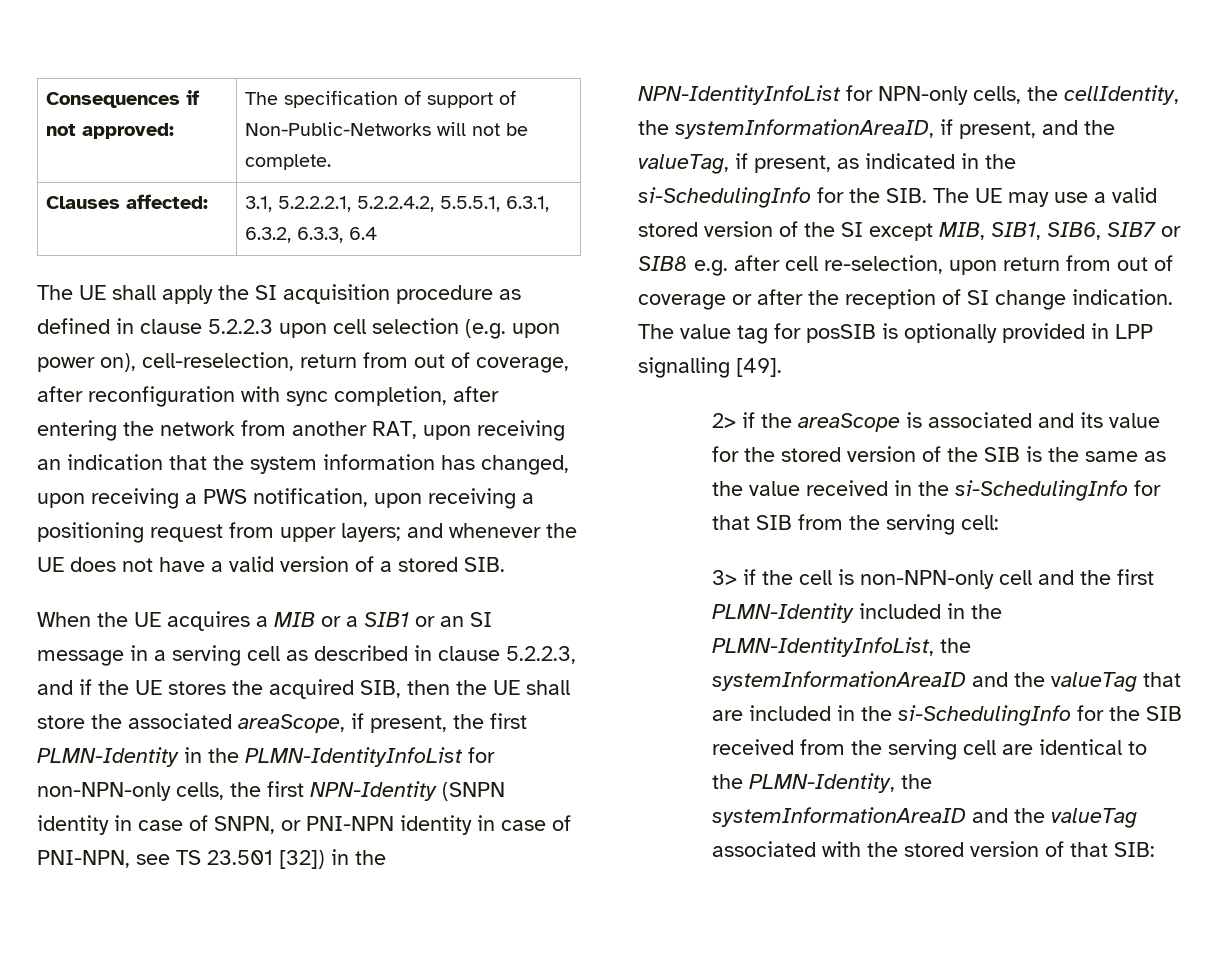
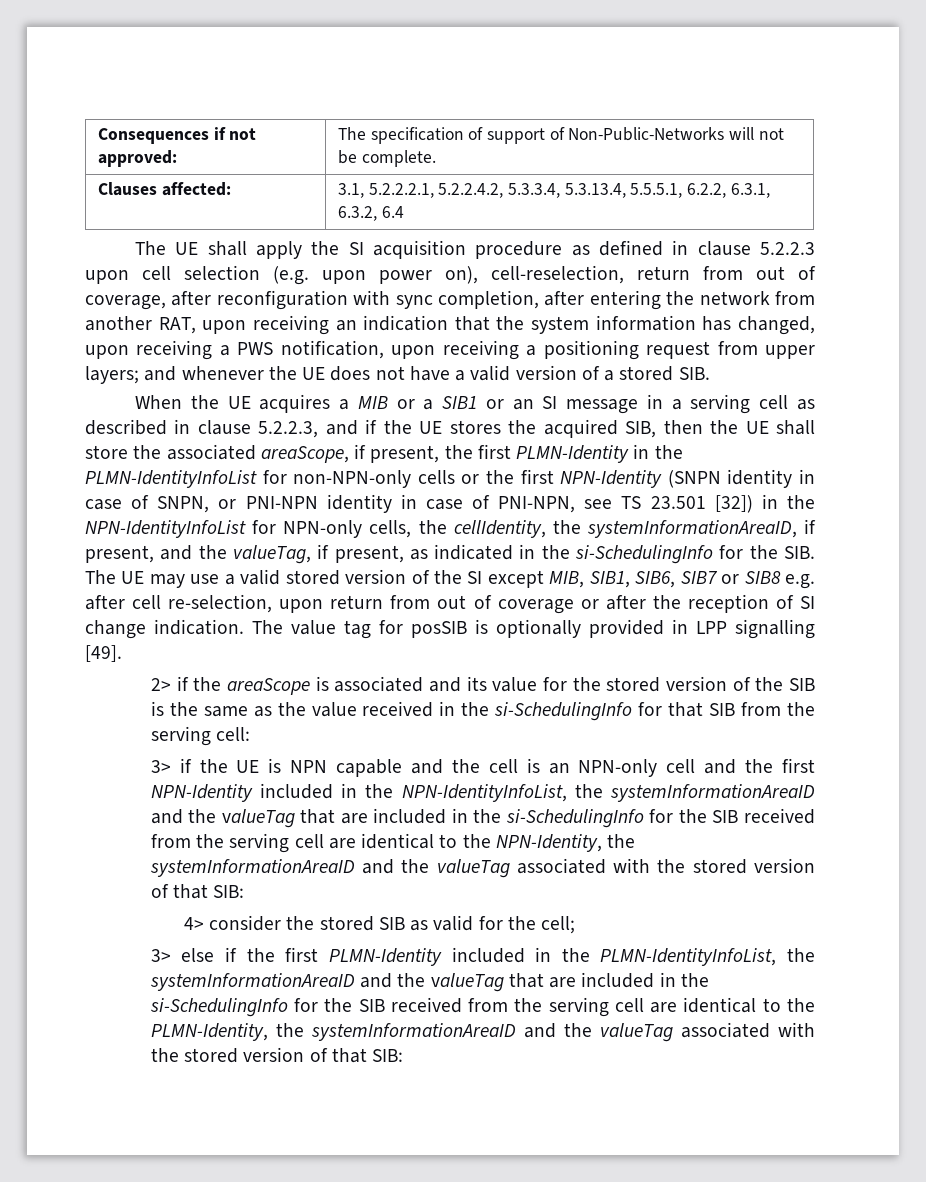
[440,196,501,212] 5.5.5.1, -> [508,183,727,198] 5.3.3.4, 5.3.13.4, 5.5.5.1, 6.2.2,
[297,227,344,243] 6.3.3, -> (377, 213) none
[176,782,224,800] cells, -> [417,470,480,484] cells or
[798,569,1074,589] cell is non-NPN-only cell and -> [236,758,816,777] [150,783,815,802] [150,808,815,828] [150,833,636,853] [149,858,815,878] [150,884,245,899] [183,915,576,934] [150,947,238,962] UE is NPN capable and the cell is an NPN-only cell and the first NPN-Identity included in the NPN-IdentityInfoList, the systemInformationAreaID and the valueTag that are included in the si-SchedulingInfo for the SIB received from the serving cell are identical to the NPN-Identity, the systemInformationAreaID and the valueTag associated with the stored version of that SIB: // 4> consider the stored SIB as valid for the cell; // 3> else if

